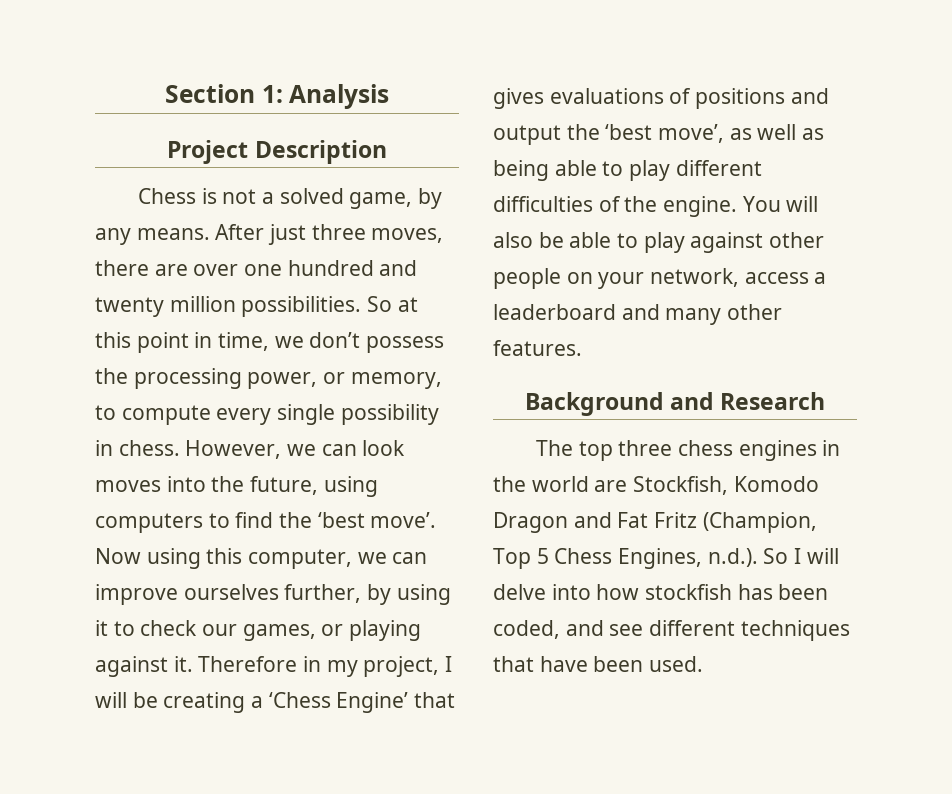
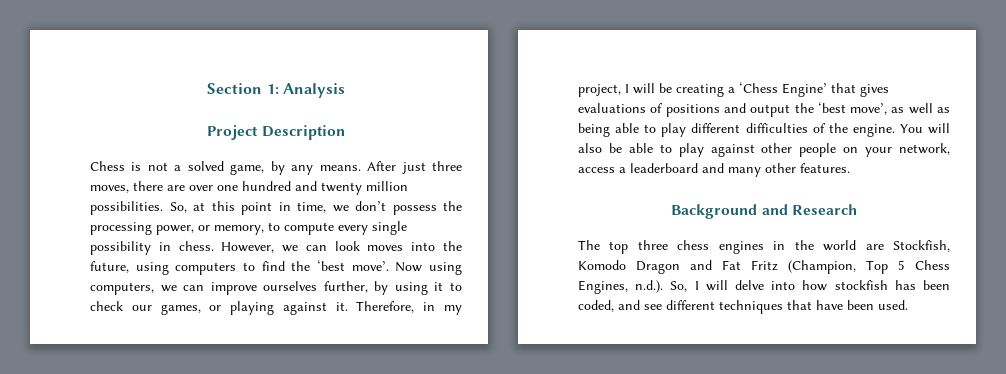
[367,296,393,312] So -> [169,202,187,213] So,
[206,548,353,569] this computer, -> [90,282,154,295] computers,
[198,656,298,672] Therefore -> [356,301,415,313] Therefore,
[763,548,789,564] So -> [670,281,688,292] So,

